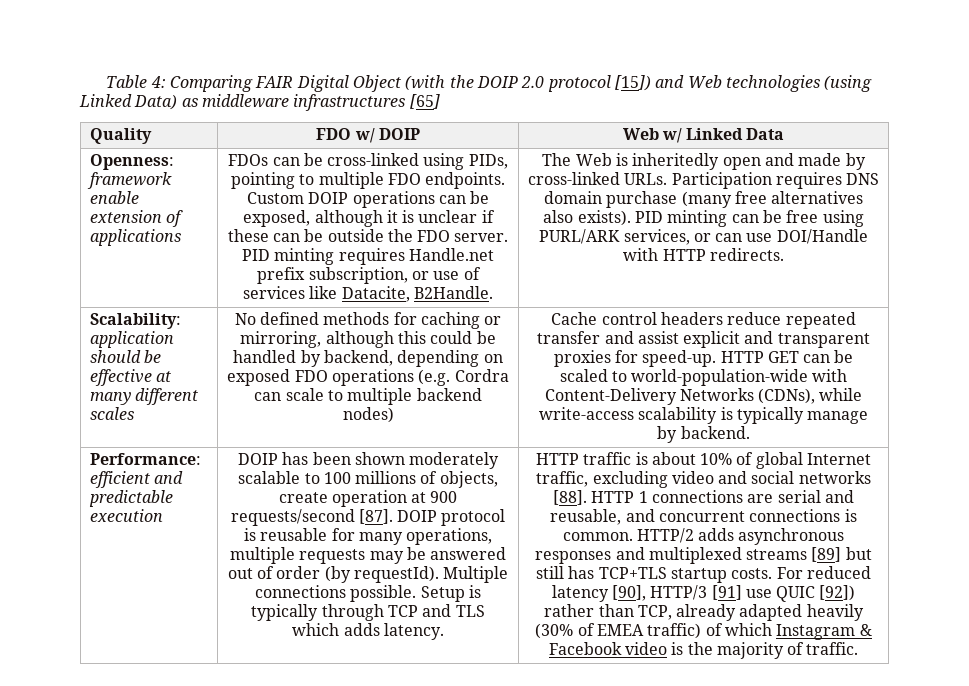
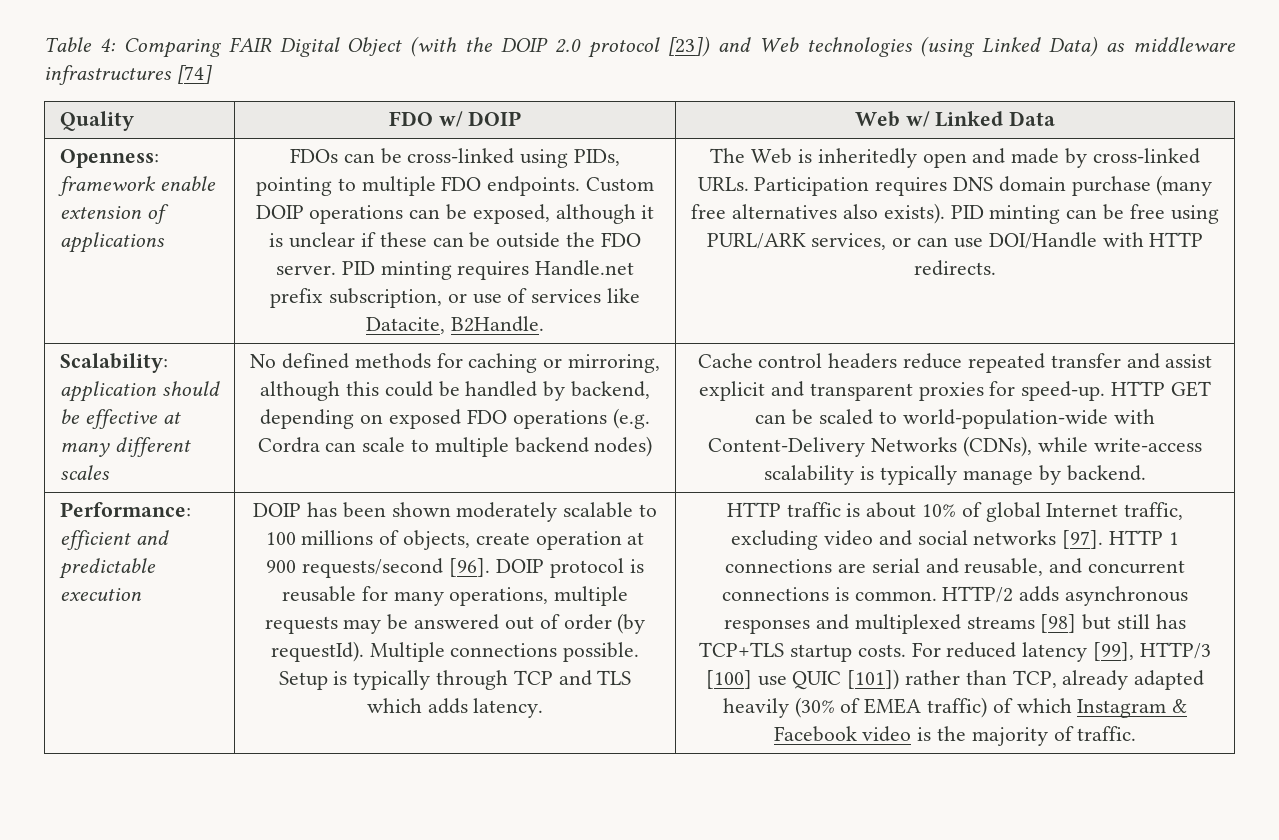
[614,75,651,91] [15]) -> [667,36,710,57] [23])
[409,94,440,109] [65] -> [176,65,212,84] [74]
[358,509,393,524] [87]. -> [449,558,491,577] [96].
[553,490,588,505] [88]. -> [1062,530,1104,549] [97].
[811,547,842,562] [89] -> [1040,614,1077,633] [98]
[611,585,742,601] [90], HTTP/3 [91] -> [1093,642,1211,661] [705,670,752,689] [99], HTTP/3 [100]
[819,585,856,601] [92]) -> [847,669,900,690] [101])

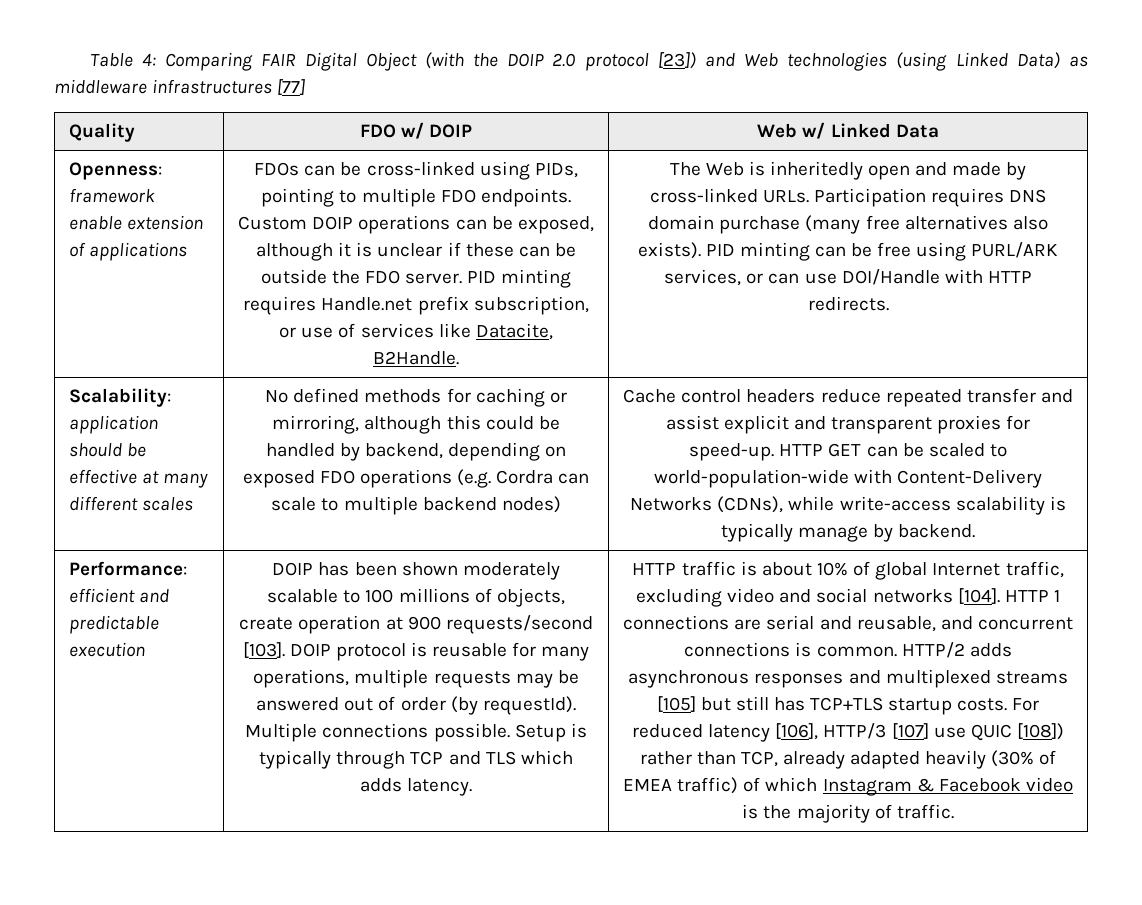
[176,65,212,84] [74] -> [277,79,306,95] [77]
[449,558,491,577] [96]. -> [242,642,285,658] [103].
[1062,530,1104,549] [97]. -> [957,588,1000,604] [104].
[1040,614,1077,633] [98] -> [656,696,696,712] [105]
[1093,642,1211,661] [705,670,752,689] [99], HTTP/3 [100] -> [775,723,929,740] [106], HTTP/3 [107]
[847,669,900,690] [101]) -> [1016,723,1064,740] [108])

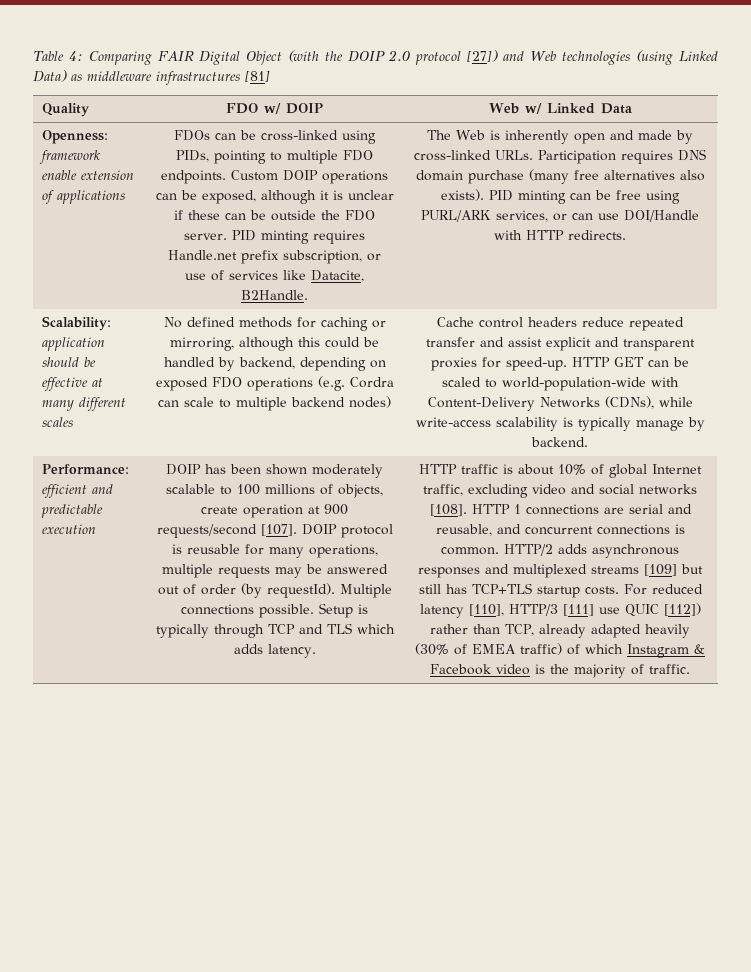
[657,52,696,69] [23]) -> [467,50,499,62] [27])
[277,79,306,95] [77] -> [245,71,270,82] [81]
[769,161,863,180] inheritedly -> [505,130,569,144] inherently
[242,642,285,658] [103]. -> [260,524,297,536] [107].
[957,588,1000,604] [104]. -> [429,504,467,516] [108].
[656,696,696,712] [105] -> [644,564,677,576] [109]
[775,723,929,740] [106], HTTP/3 [107] -> [468,604,594,616] [110], HTTP/3 [111]
[1016,723,1064,740] [108]) -> [663,603,701,616] [112])

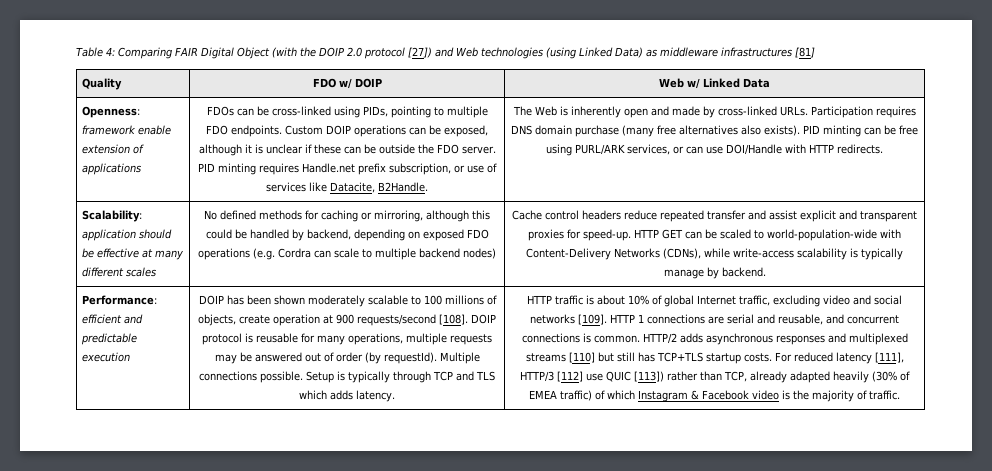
[260,524,297,536] [107]. -> [439,314,468,325] [108].
[429,504,467,516] [108]. -> [578,314,607,325] [109].
[644,564,677,576] [109] -> [568,352,595,363] [110]
[468,604,594,616] [110], HTTP/3 [111] -> [874,352,904,363] [520,371,583,382] [111], HTTP/3 [112]
[663,603,701,616] [112]) -> [634,371,664,382] [113])

